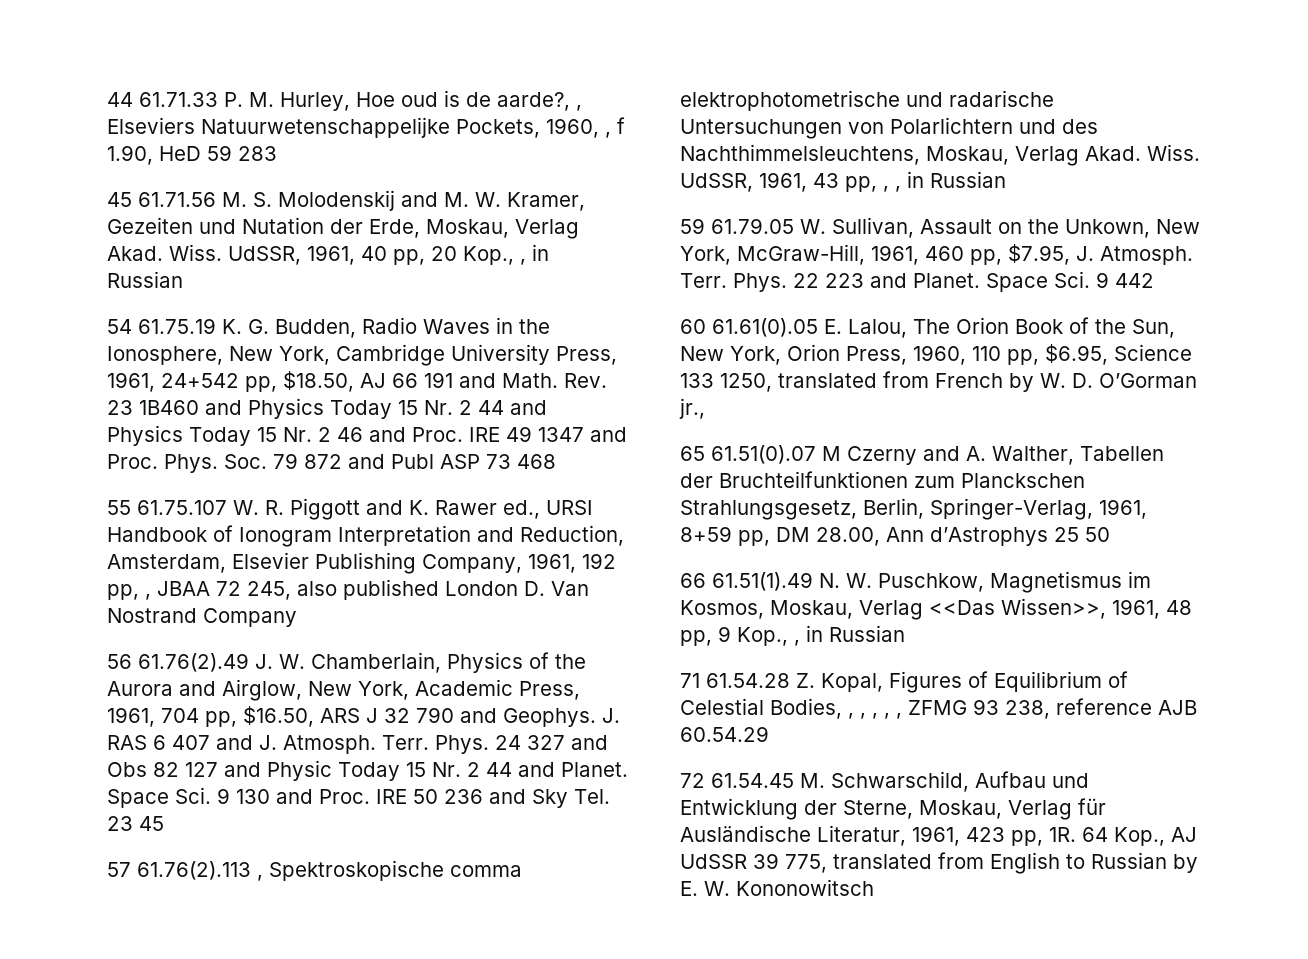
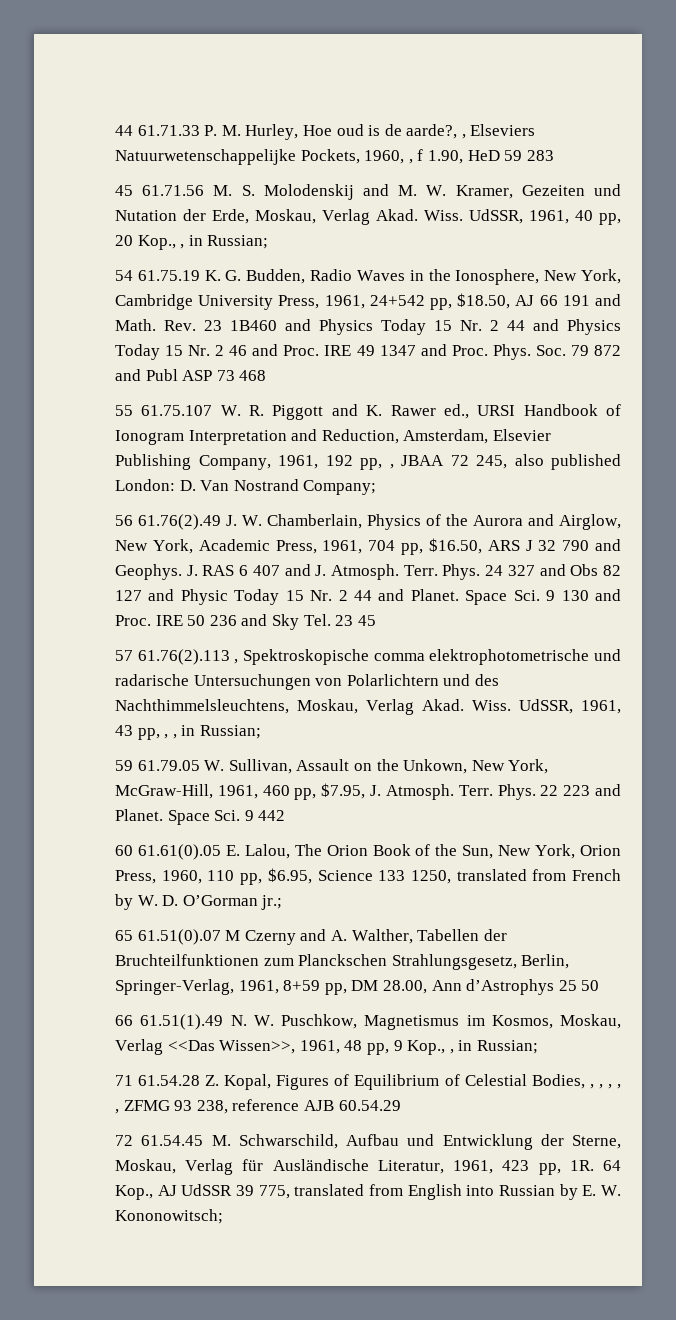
[107,271,183,288] Russian -> [207,235,269,249] Russian;
[445,581,518,596] London -> [115,479,175,491] London:
[203,608,297,627] Company -> [303,480,377,495] Company;
[930,171,1006,188] Russian -> [199,725,261,739] Russian;
[679,398,705,419] jr., -> [261,895,283,910] jr.;
[829,625,905,642] Russian -> [476,1040,538,1054] Russian;
[1066,854,1085,869] to -> [466,1185,495,1196] into
[736,879,874,896] Kononowitsch -> [115,1209,223,1224] Kononowitsch;

